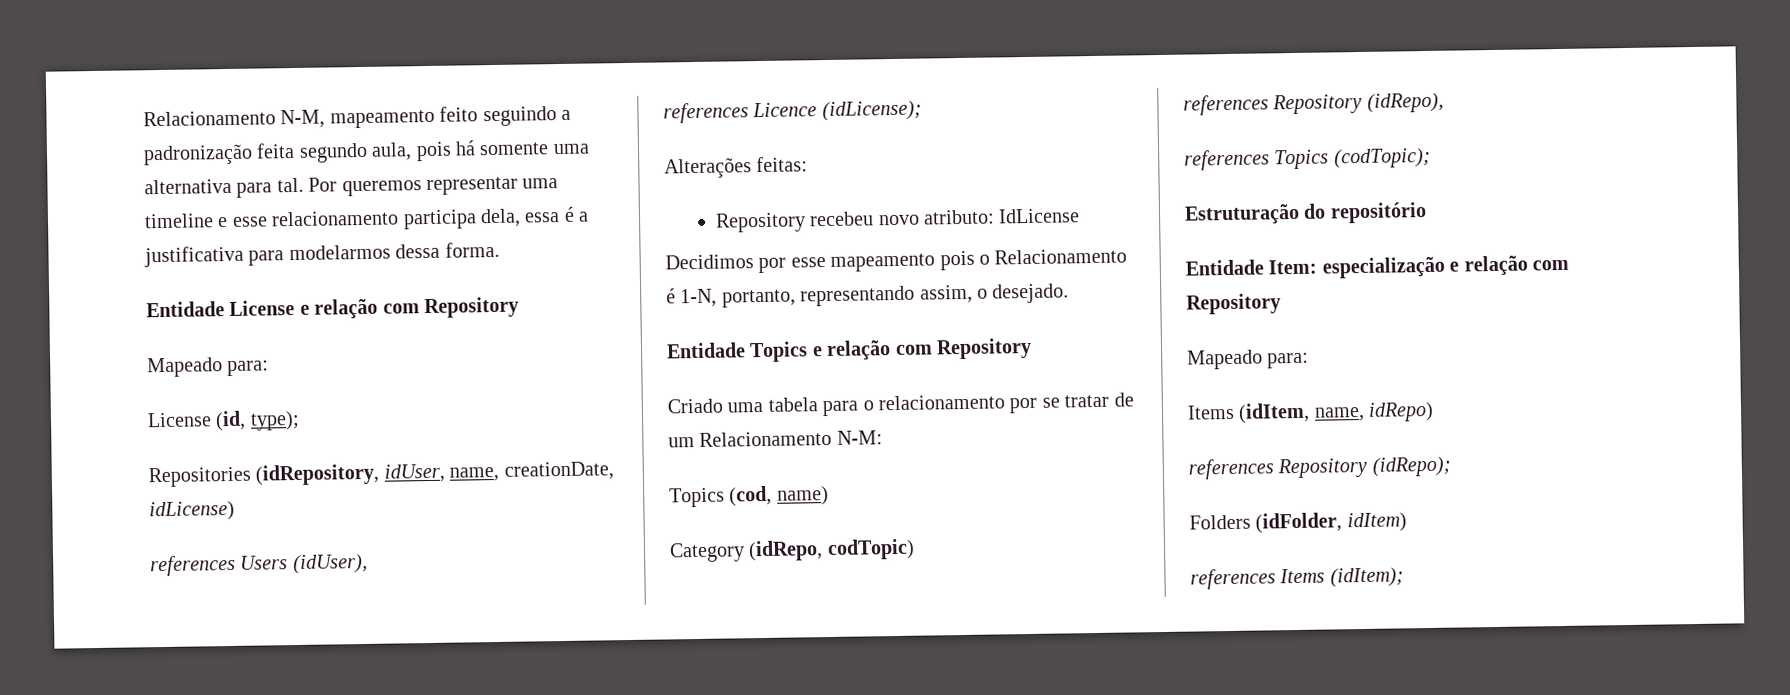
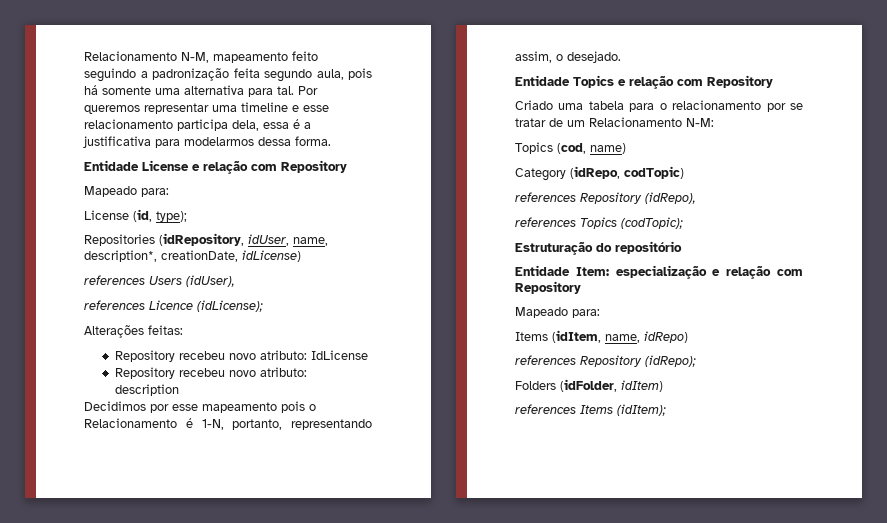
(500, 474) none -> [84,250,157,262] description*,
(1081, 216) none -> [114,367,307,379] [114,384,179,396] // Repository recebeu novo atributo: description

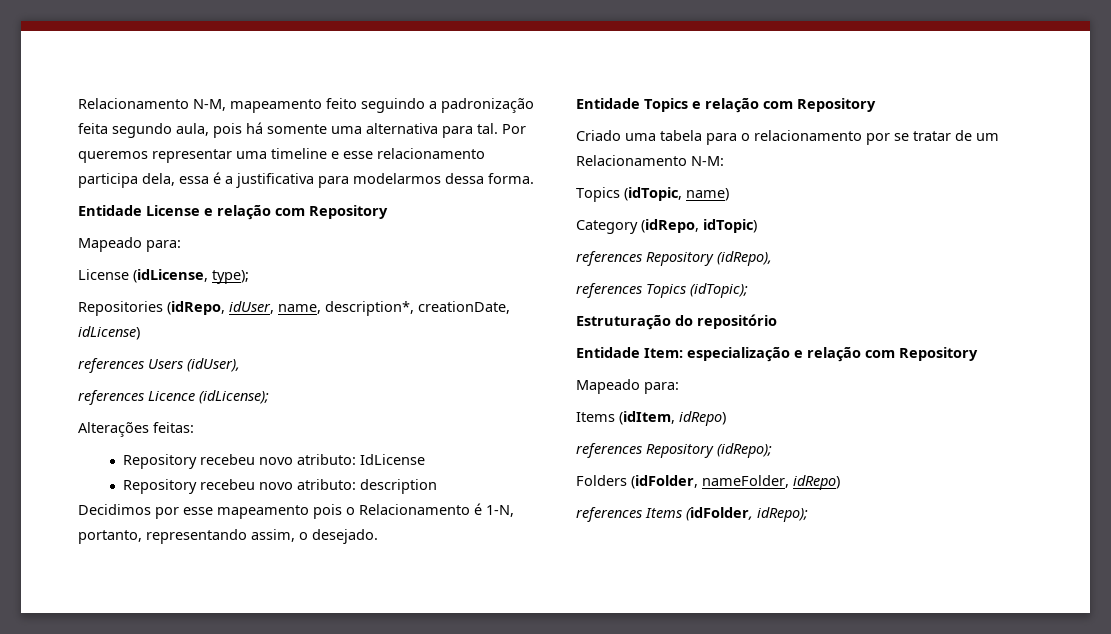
[133,209,152,222] (id, -> [133,269,208,283] (idLicense,
[159,233,244,246] (idRepository, -> [167,301,225,315] (idRepo,
[557,143,586,154] (cod, -> [624,187,682,201] (idTopic,
[624,166,684,179] codTopic) -> [703,219,757,233] idTopic)
[621,217,683,229] (codTopic); -> [690,283,748,298] (idTopic);
[605,334,640,343] name, -> (675, 418) none
[621,380,663,392] idItem) -> [702,475,840,490] nameFolder, idRepo)
[617,404,666,416] (idItem); -> [686,507,808,522] (idFolder, idRepo);

